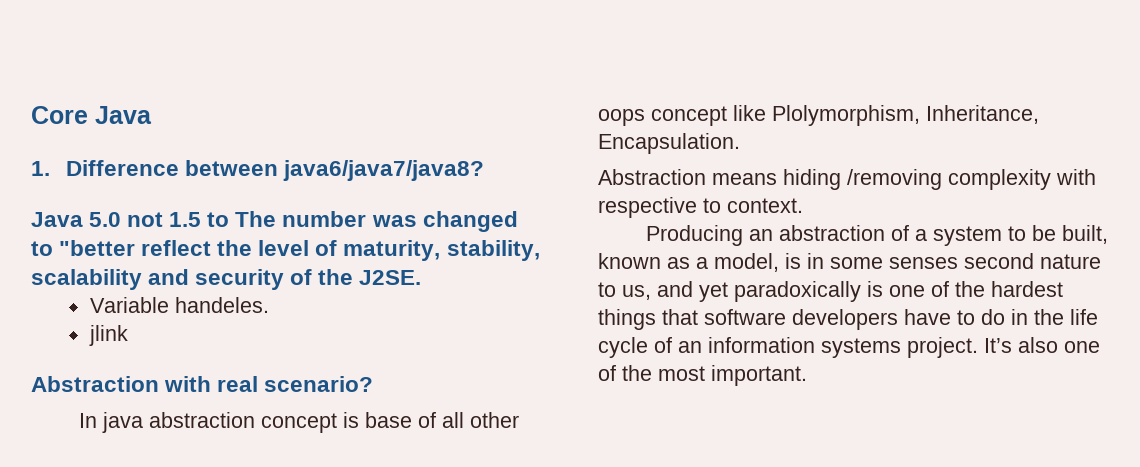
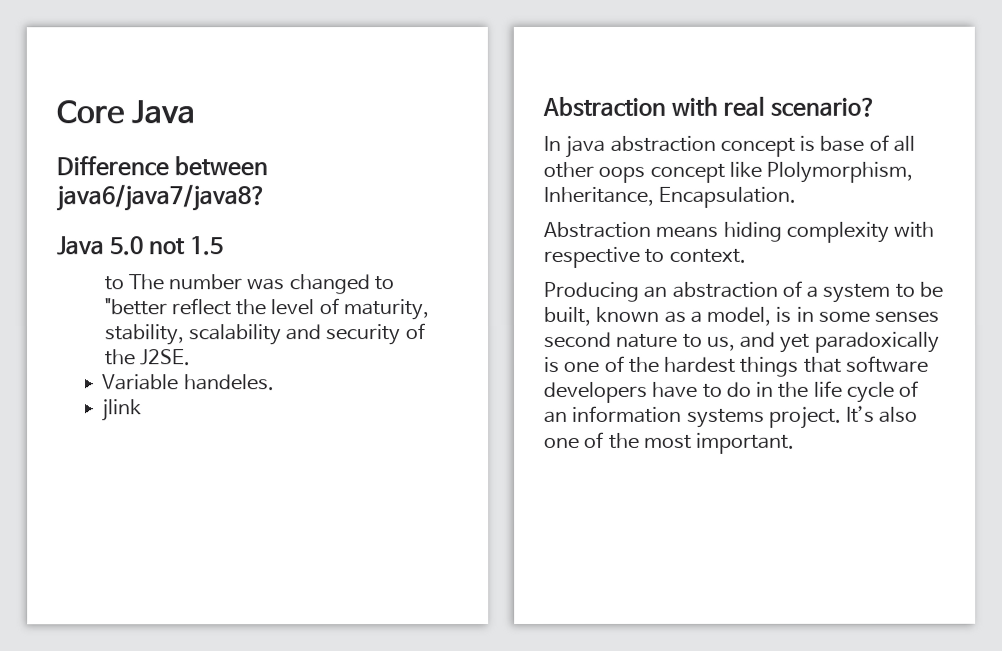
[31,161,50,176] 1. -> (196, 112) none
(202, 219) none -> (224, 246) //
[847,169,942,190] /removing -> (782, 231) none

